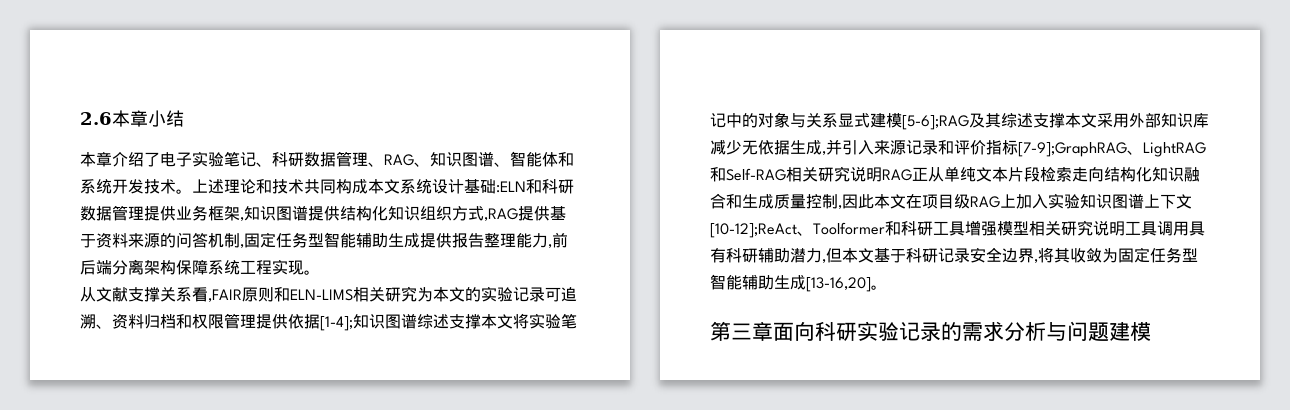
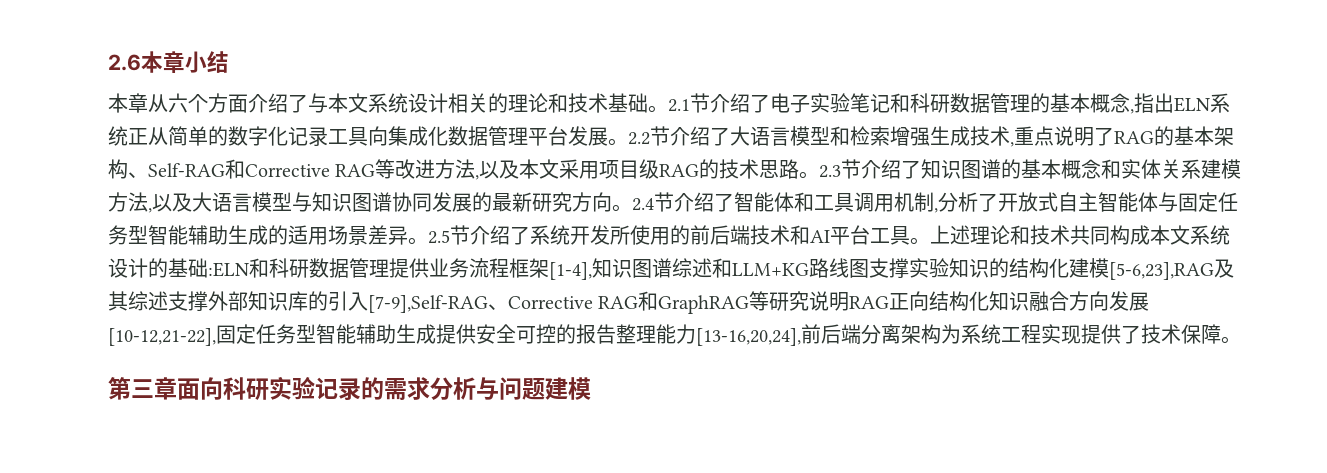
(112, 159) none -> [148,93,710,113] 从六个方面介绍了与本文系统设计相关的理论和技术基础。2.1节
[256,151,574,167] [80,179,176,194] 、科研数据管理、RAG、知识图谱、智能体和系统开发技术 -> [890,93,1230,114] [108,126,1234,147] [108,159,1242,180] [108,192,1238,213] [108,225,910,245] 和科研数据管理的基本概念,指出ELN系统正从简单的数字化记录工具向集成化数据管理平台发展。2.2节介绍了大语言模型和检索增强生成技术,重点说明了RAG的基本架构、Self-RAG和Corrective RAG等改进方法,以及本文采用项目级RAG的技术思路。2.3节介绍了知识图谱的基本概念和实体关系建模方法,以及大语言模型与知识图谱协同发展的最新研究方向。2.4节介绍了智能体和工具调用机制,分析了开放式自主智能体与固定任务型智能辅助生成的适用场景差异。2.5节介绍了系统开发所使用的前后端技术和AI平台工具
(464, 186) none -> [148,258,168,278] 的
[208,206,566,221] [80,232,244,248] 框架,知识图谱提供结构化知识组织方式,RAG提供基于资料来源的问答机制, -> [469,258,1234,280] [108,291,1150,314] [108,328,216,346] 流程框架[1-4],知识图谱综述和LLM+KG路线图支撑实验知识的结构化建模[5-6,23],RAG及其综述支撑外部知识库的引入[7-9],Self-RAG、Corrective RAG和GraphRAG等研究说明RAG正向结构化知识融合方向发展[10-12,21-22],
(452, 240) none -> [476,324,576,344] 安全可控的
[548,244,552,248] , -> [696,328,801,346] [13-16,20,24],
[176,259,208,275] 保障 -> [941,324,961,344] 为
[304,270,320,275] [80,286,577,302] [80,313,577,331] [710,112,1209,130] [710,139,1206,157] [710,166,1200,182] [710,193,1192,209] [710,220,1205,238] [710,247,1198,263] [710,274,871,292] 。 // 从文献支撑关系看,FAIR原则和ELN-LIMS相关研究为本文的实验记录可追溯、资料归档和权限管理提供依据[1-4];知识图谱综述支撑本文将实验笔记中的对象与关系显式建模[5-6];RAG及其综述支撑本文采用外部知识库减少无依据生成,并引入来源记录和评价指标[7-9];GraphRAG、LightRAG和Self-RAG相关研究说明RAG正从单纯文本片段检索走向结构化知识融合和生成质量控制,因此本文在项目级RAG上加入实验知识图谱上下文[10-12];ReAct、Toolformer和科研工具增强模型相关研究说明工具调用具有科研辅助潜力,但本文基于科研记录安全边界,将其收敛为固定任务型智能辅助生成[13-16,20] -> [1081,324,1221,344] 提供了技术保障

